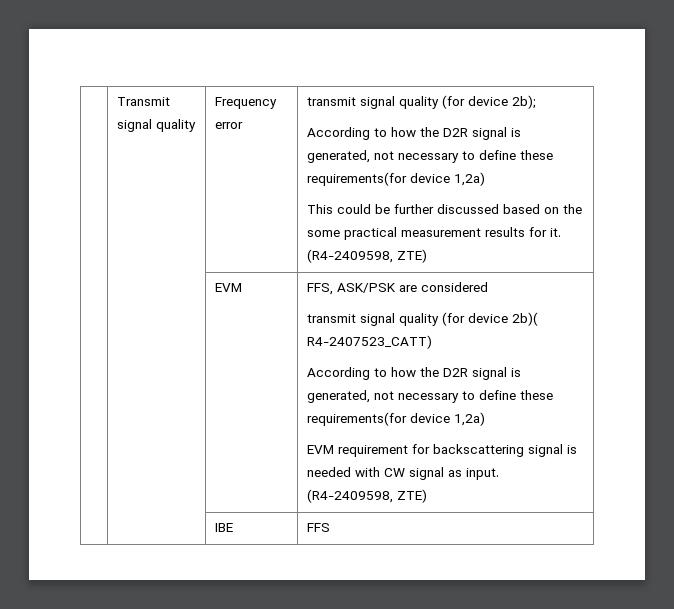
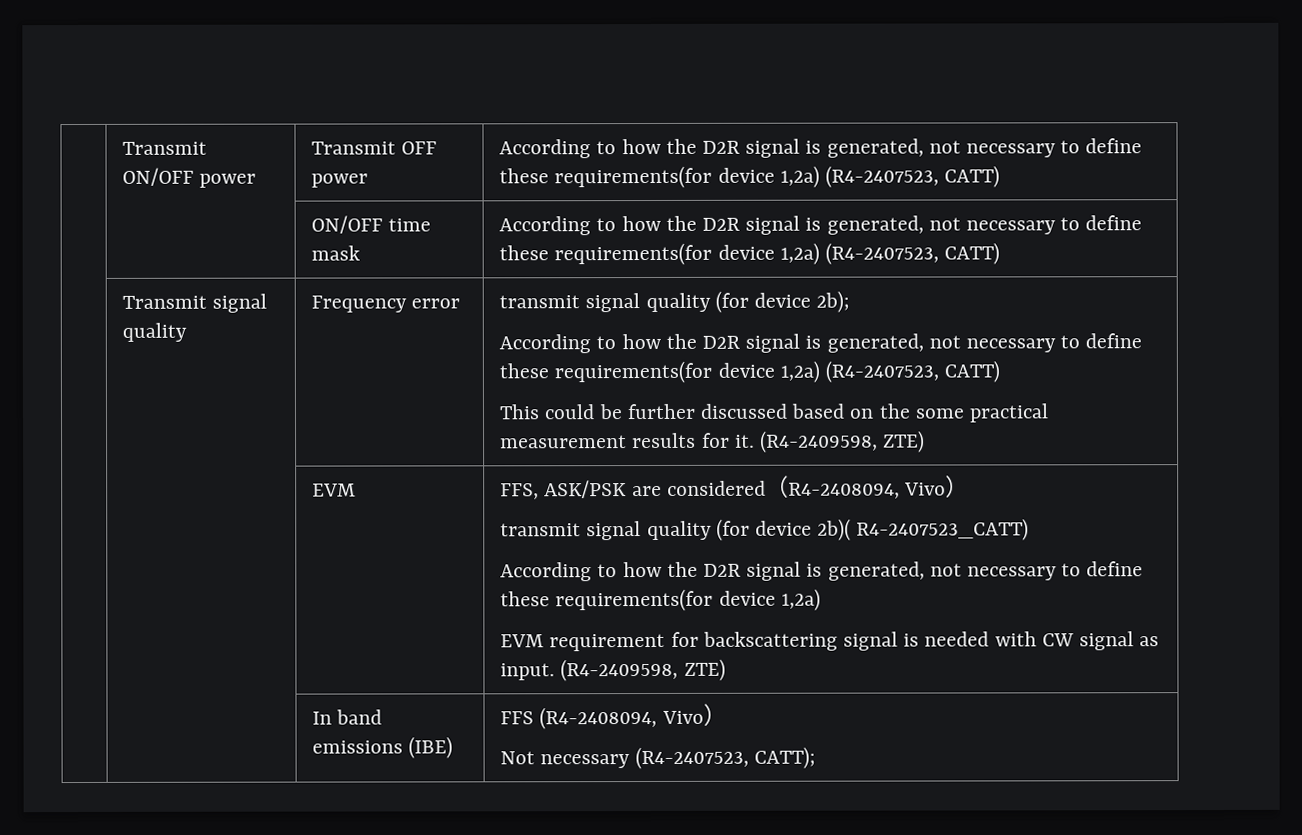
(117, 101) none -> [122,141,208,155] [122,167,257,188] [311,141,438,155] [311,173,369,188] [499,138,1143,159] [499,165,1001,189] [311,215,432,234] [311,245,361,261] [499,215,1143,236] [499,242,1001,266] | Transmit ON/OFF power | Transmit OFF power | According to how the D2R signal is generated, not necessary to define these requirements(for device 1,2a) (R4-2407523, CATT) // | | ON/OFF time mask | According to how the D2R signal is generated, not necessary to define these requirements(for device 1,2a) (R4-2407523, CATT) //
(486, 179) none -> [825,360,1001,383] (R4-2407523, CATT)
(489, 287) none -> [764,475,970,499] （R4-2408094, Vivo）
[215,523,234,532] [307,523,331,532] IBE | FFS -> [312,709,383,725] [312,736,454,759] [500,703,727,730] [500,746,816,770] In band emissions (IBE) | FFS (R4-2408094, Vivo） // Not necessary (R4-2407523, CATT);

